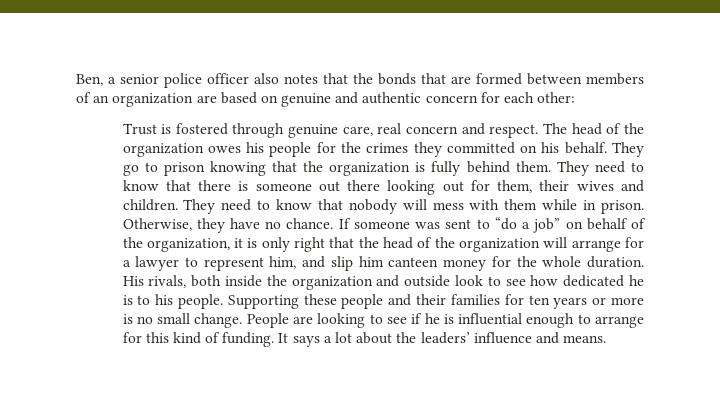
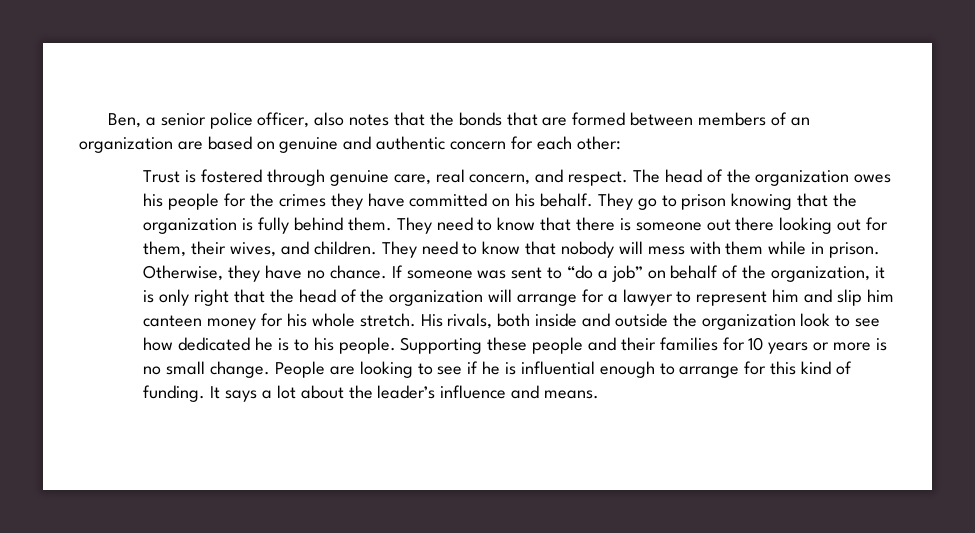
[207,73,249,84] officer -> [257,112,310,128] officer,
[406,126,459,134] concern -> [469,174,531,185] concern,
(442, 149) none -> [367,193,405,207] have
[576,181,614,191] wives -> [230,242,277,257] wives,
[269,256,297,269] him, -> [772,289,800,302] him
[516,256,645,268] the whole duration. -> [286,313,416,327] his whole stretch.
[266,275,451,290] the organization and outside -> [581,313,796,330] and outside the organization
[528,295,550,305] ten -> [748,337,764,351] 10
[420,332,470,344] leaders’ -> [377,385,436,399] leader’s

